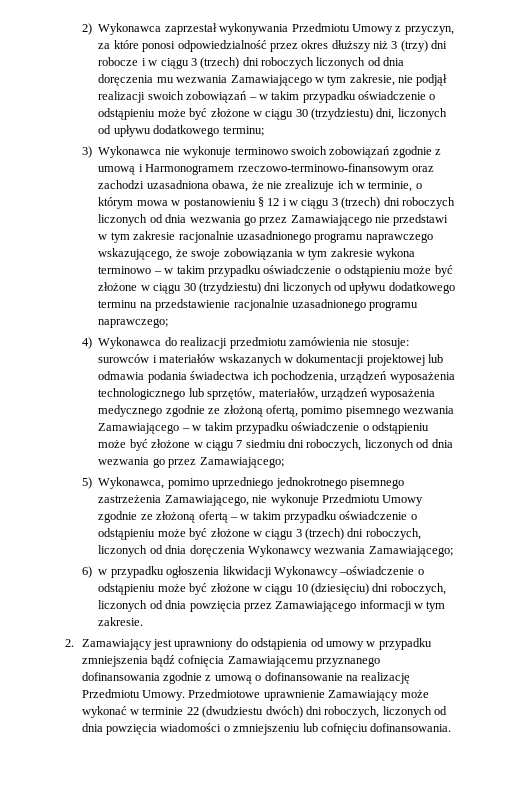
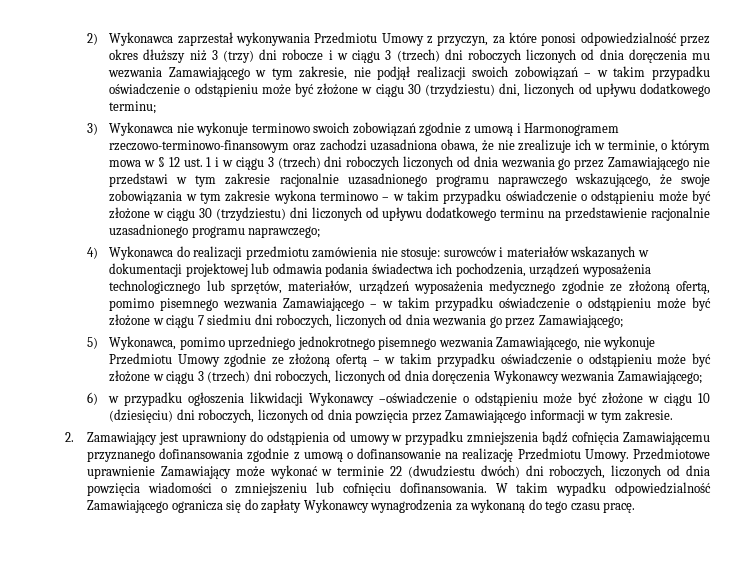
[183,198,256,209] postanowieniu -> (156, 163) none
(280, 202) none -> [183,157,212,167] ust. 1
[98,495,162,503] zastrzeżenia -> [438,337,493,348] wezwania
(452, 727) none -> [495,482,711,496] [87,499,636,513] W takim wypadku odpowiedzialność Zamawiającego ogranicza się do zapłaty Wykonawcy wynagrodzenia za wykonaną do tego czasu pracę.

